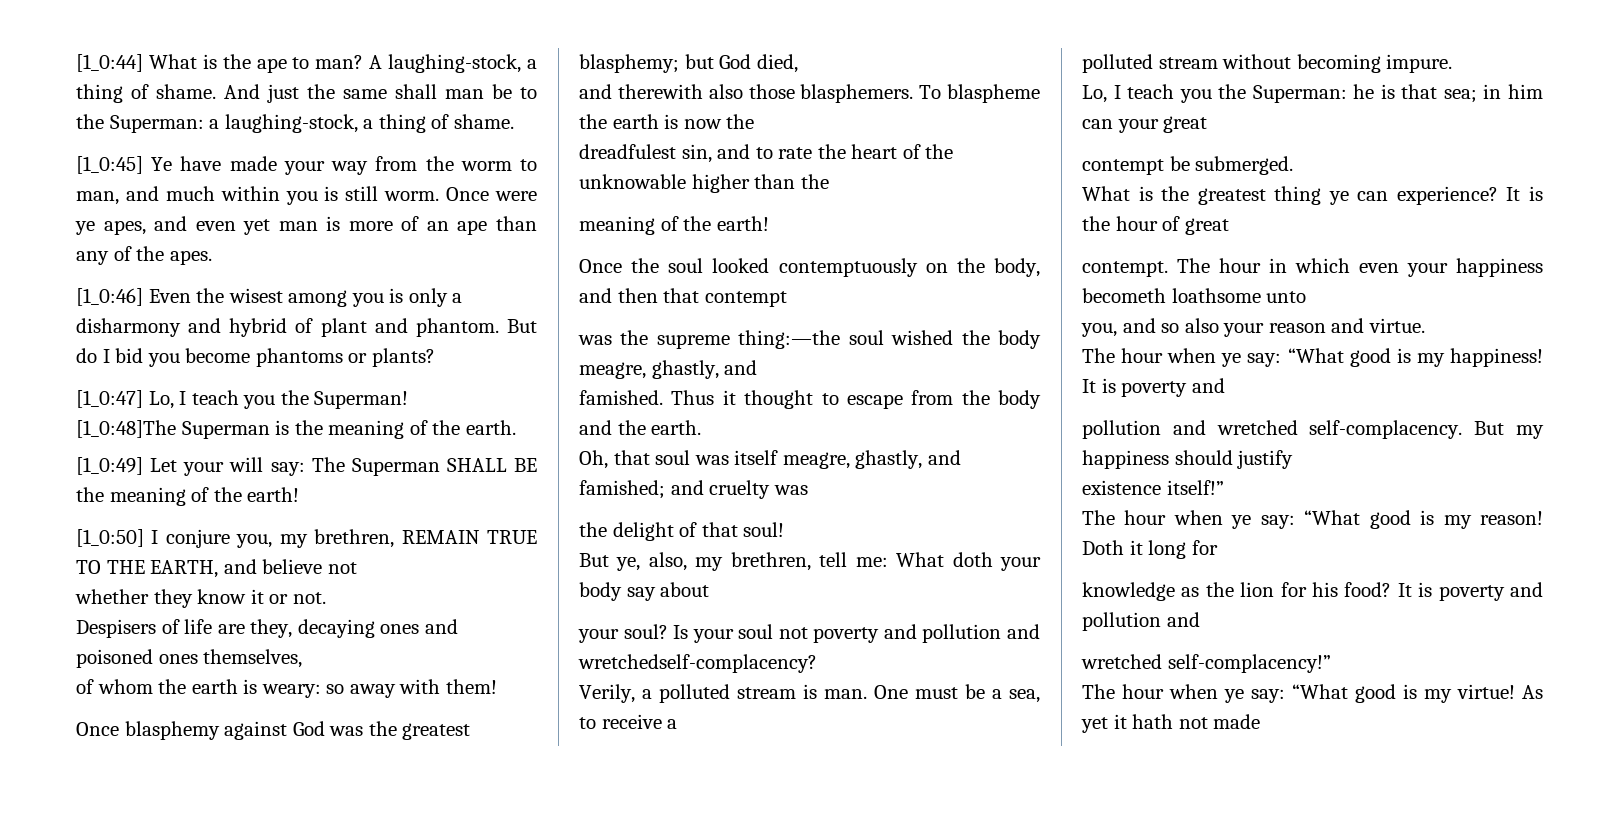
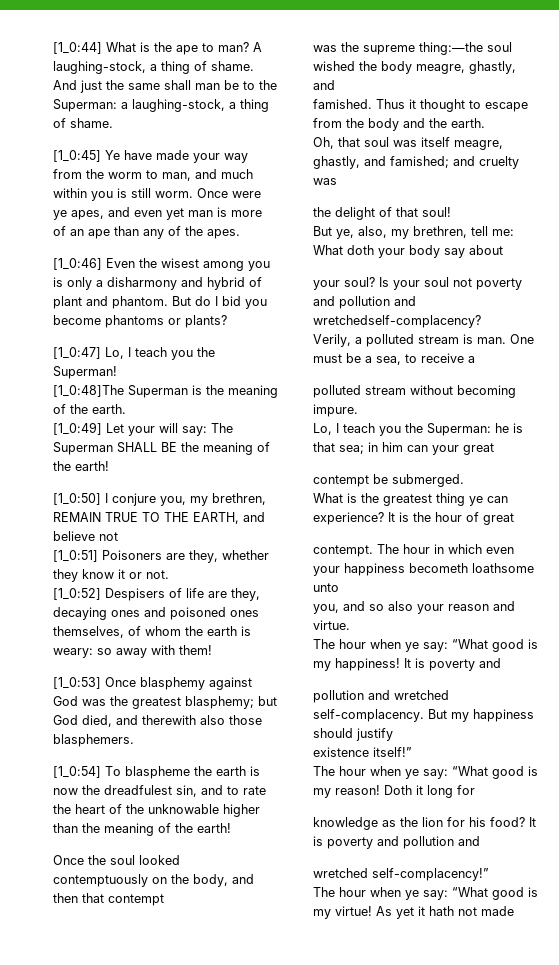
(357, 568) none -> [53,550,218,563] [1_0:51] Poisoners are they,
(326, 598) none -> [53,588,101,600] [1_0:52]
(303, 658) // -> (124, 632) none
(497, 686) none -> [53,677,101,689] [1_0:53]
(798, 63) // -> (112, 721) none
(914, 93) none -> [53,766,101,778] // [1_0:54]
(755, 121) // -> (100, 790) none
(829, 181) // -> (100, 828) none

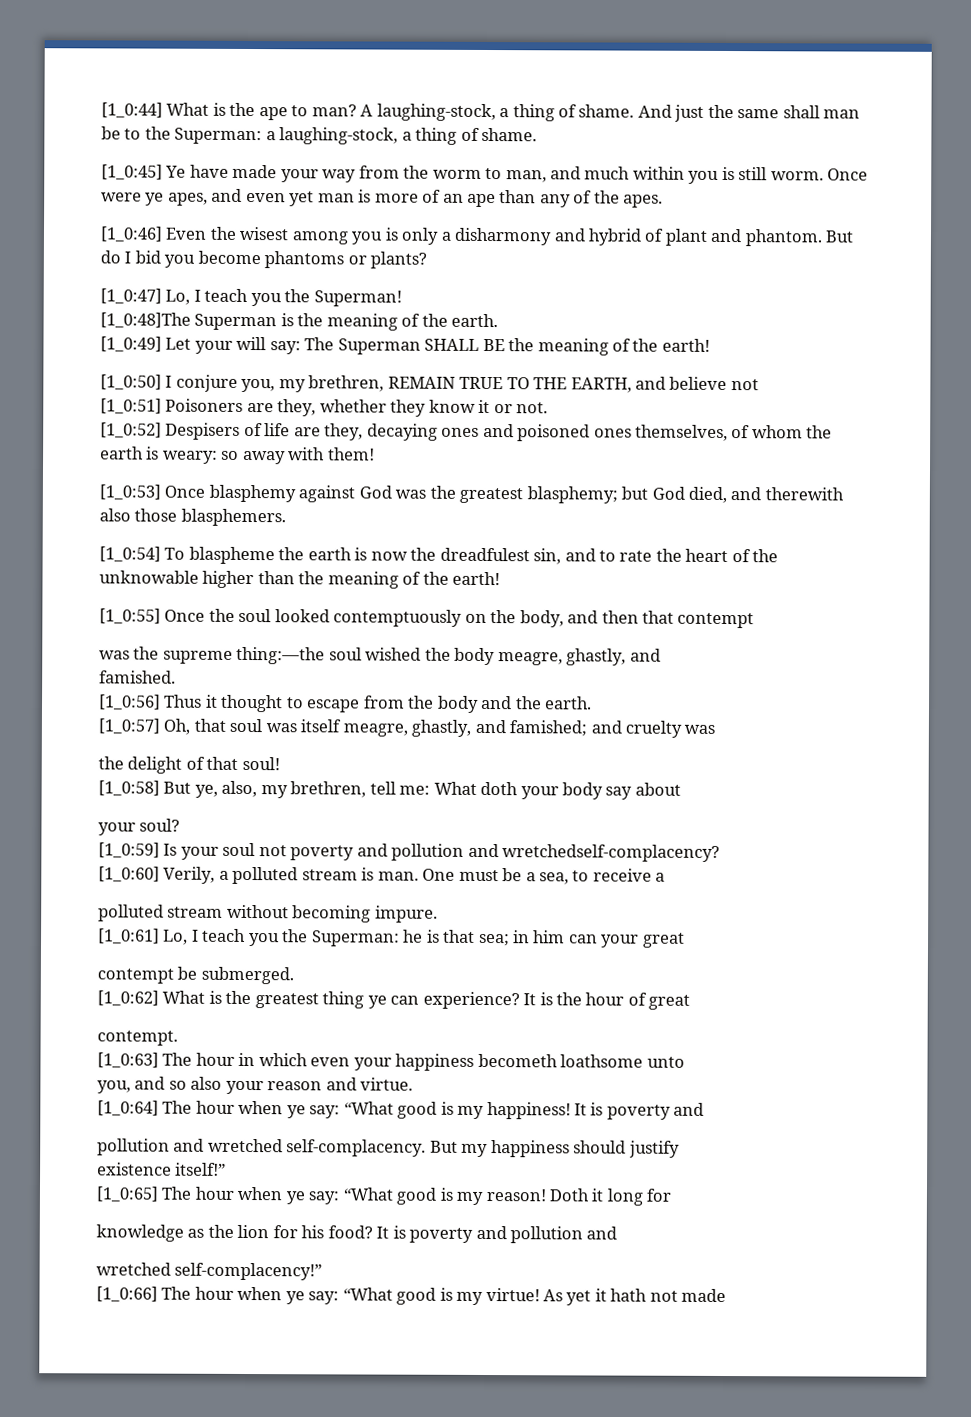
(231, 828) none -> [99,608,161,624] [1_0:55]
(372, 104) none -> [98,694,161,710] // [1_0:56]
(485, 123) none -> [98,718,160,734] [1_0:57]
(451, 212) none -> [98,780,160,796] [1_0:58]
(375, 282) none -> [98,842,160,858] // [1_0:59]
(481, 321) none -> [98,866,160,882] [1_0:60]
(358, 410) none -> [98,928,160,944] [1_0:61]
(464, 480) none -> [97,990,159,1006] [1_0:62]
(373, 551) none -> [97,1052,159,1068] // [1_0:63]
(350, 625) none -> [97,1100,159,1116] [1_0:64]
(412, 752) none -> [96,1186,158,1202] [1_0:65]
(489, 874) none -> [96,1286,158,1302] [1_0:66]

